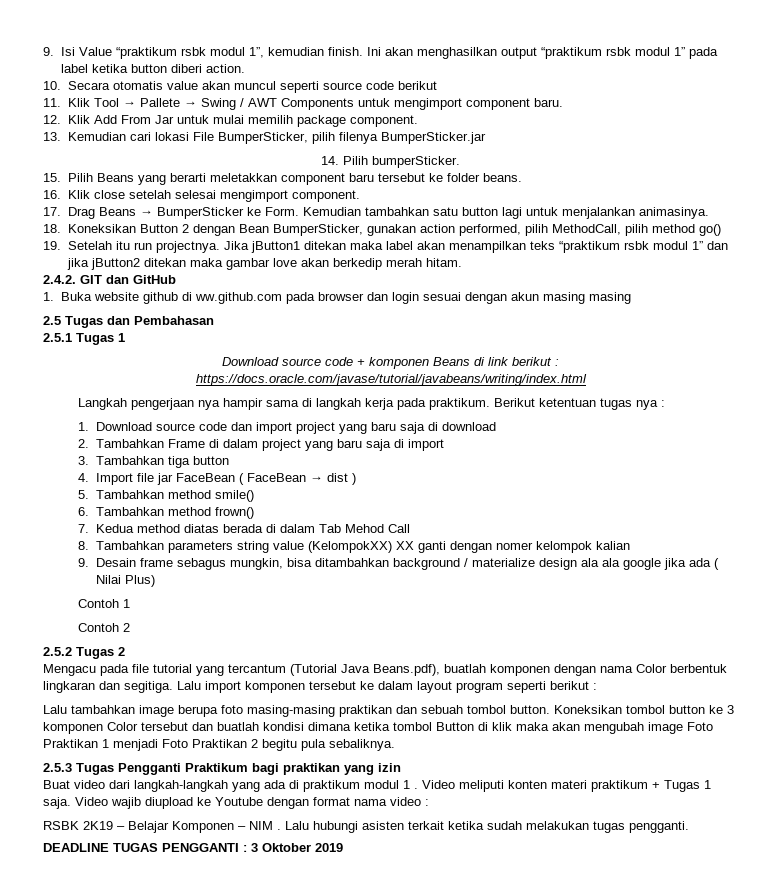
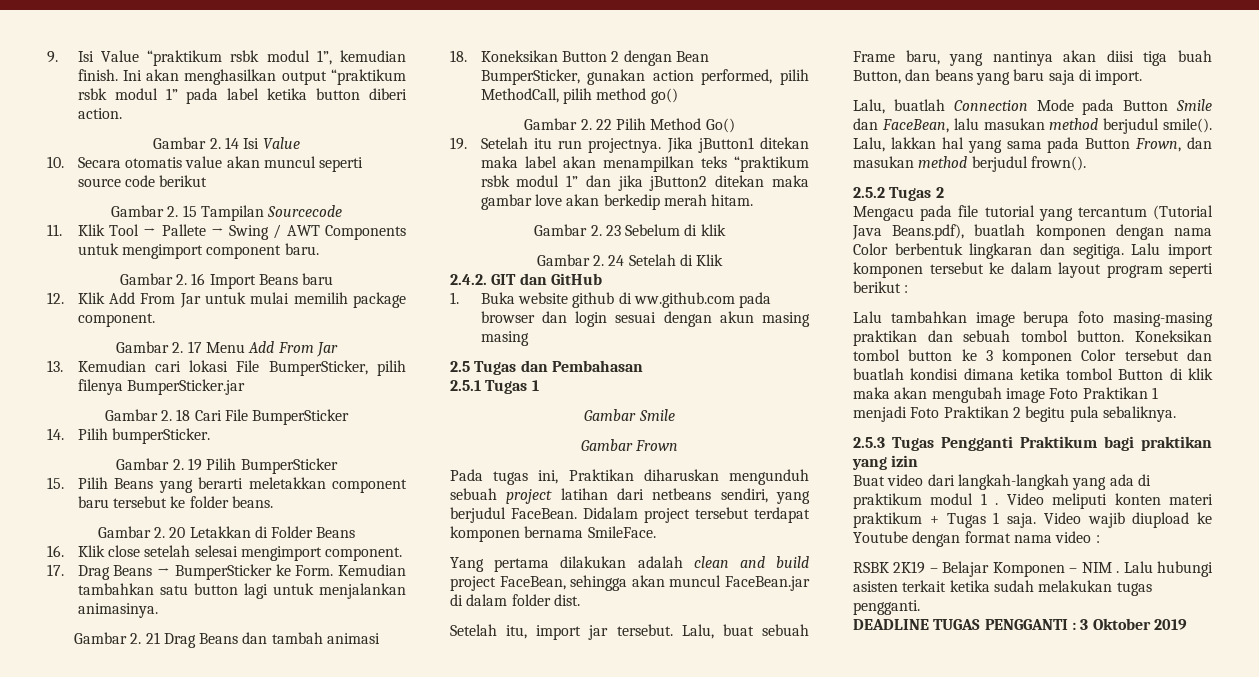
(245, 68) none -> [153,137,300,149] // Gambar 2. 14 Isi Value
(437, 85) none -> [110,205,343,221] // Gambar 2. 15 Tampilan Sourcecode
(563, 102) none -> [119,273,334,289] // Gambar 2. 16 Import Beans baru
(418, 121) none -> [116,341,338,357] // Gambar 2. 17 Menu Add From Jar
[321,156,460,168] 14. Pilih bumperSticker. -> [104,409,350,425] [47,428,211,444] [116,458,338,474] Gambar 2. 18 Cari File BumperSticker // 14. Pilih bumperSticker. // Gambar 2. 19 Pilih BumperSticker
(522, 177) none -> [97,526,356,538] // Gambar 2. 20 Letakkan di Folder Beans
(709, 213) none -> [73,632,381,648] // Gambar 2. 21 Drag Beans dan tambah animasi
(721, 230) none -> [524,118,735,133] // Gambar 2. 22 Pilih Method Go()
(462, 262) none -> [534,224,726,236] [536,254,724,266] // Gambar 2. 23 Sebelum di klik // Gambar 2. 24 Setelah di Klik
[222,357,559,369] [195,374,587,386] [78,398,666,410] [78,422,496,434] [78,439,444,451] [78,456,229,468] [78,473,356,485] [78,490,254,502] [78,507,254,519] [78,524,410,533] [78,541,630,553] [78,558,719,570] [95,575,155,587] [78,599,131,608] [78,623,131,632] Download source code + komponen Beans di link berikut : https://docs.oracle.com/javase/tutorial/javabeans/writing/index.html // Langkah pengerjaan nya hampir sama di langkah kerja pada praktikum. Berikut ketentuan tugas nya : // 1. Download source code dan import project yang baru saja di download // 2. Tambahkan Frame di dalam project yang baru saja di import // 3. Tambahkan tiga button // 4. Import file jar FaceBean ( FaceBean → dist ) // 5. Tambahkan method smile() // 6. Tambahkan method frown() // 7. Kedua method diatas berada di dalam Tab Mehod Call // 8. Tambahkan parameters string value (KelompokXX) XX ganti dengan nomer kelompok kalian // 9. Desain frame sebagus mungkin, bisa ditambahkan background / materialize design ala ala google jika ada ( Nilai Plus) // Contoh 1 // Contoh 2 -> [584,409,675,421] [580,439,679,451] [450,469,809,485] [450,488,810,504] [450,507,810,523] [450,526,656,542] [450,556,809,572] [450,575,810,591] [450,594,580,606] [450,624,809,640] [853,50,1212,66] [853,69,1143,85] [853,99,1212,115] [853,118,1212,134] [853,137,1212,153] [853,156,1086,172] Gambar Smile // Gambar Frown // Pada tugas ini, Praktikan diharuskan mengunduh sebuah project latihan dari netbeans sendiri, yang berjudul FaceBean. Didalam project tersebut terdapat komponen bernama SmileFace. // Yang pertama dilakukan adalah clean and build project FaceBean, sehingga akan muncul FaceBean.jar di dalam folder dist. // Setelah itu, import jar tersebut. Lalu, buat sebuah Frame baru, yang nantinya akan diisi tiga buah Button, dan beans yang baru saja di import. // Lalu, buatlah Connection Mode pada Button Smile dan FaceBean, lalu masukan method berjudul smile(). Lalu, lakkan hal yang sama pada Button Frown, dan masukan method berjudul frown().

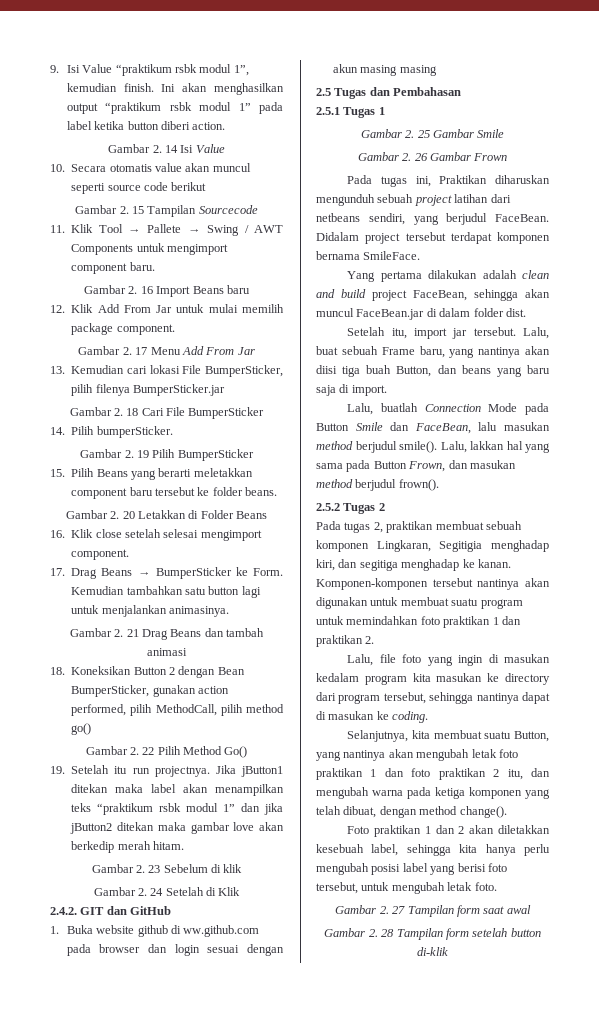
(637, 415) none -> [405,129,474,138] 2. 25 Gambar
(633, 445) none -> [402,152,471,161] 2. 26 Gambar
[853,205,1213,221] [852,224,1212,240] [853,243,1213,259] [853,262,1213,278] [853,281,909,293] [853,311,1213,327] [853,330,1212,346] [853,349,1212,365] [853,368,1213,380] [853,387,1158,403] [853,406,1176,422] [853,436,1212,451] [852,455,919,470] [853,474,1151,490] [853,493,1213,509] [853,512,1212,528] [853,531,1100,547] [853,561,1213,577] [853,580,1152,596] [853,600,920,615] [853,618,1187,630] Mengacu pada file tutorial yang tercantum (Tutorial Java Beans.pdf), buatlah komponen dengan nama Color berbentuk lingkaran dan segitiga. Lalu import komponen tersebut ke dalam layout program seperti berikut : // Lalu tambahkan image berupa foto masing-masing praktikan dan sebuah tombol button. Koneksikan tombol button ke 3 komponen Color tersebut dan buatlah kondisi dimana ketika tombol Button di klik maka akan mengubah image Foto Praktikan 1 menjadi Foto Praktikan 2 begitu pula sebaliknya. // 2.5.3 Tugas Pengganti Praktikum bagi praktikan yang izin // Buat video dari langkah-langkah yang ada di praktikum modul 1 . Video meliputi konten materi praktikum + Tugas 1 saja. Video wajib diupload ke Youtube dengan format nama video : // RSBK 2K19 – Belajar Komponen – NIM . Lalu hubungi asisten terkait ketika sudah melakukan tugas pengganti. // DEADLINE TUGAS PENGGANTI : 3 Oktober 2019 -> [316,521,522,533] [316,540,549,552] [316,559,511,571] [316,578,550,590] [316,597,523,609] [316,616,521,628] [316,635,375,647] [347,654,550,666] [316,673,550,685] [316,692,550,704] [316,711,429,723] [347,730,549,742] [316,749,518,761] [316,768,550,780] [316,787,550,799] [316,806,507,818] [347,825,550,837] [316,844,550,856] [316,863,507,875] [316,882,497,894] [335,905,531,917] [324,928,541,940] [417,947,448,956] Pada tugas 2, praktikan membuat sebuah komponen Lingkaran, Segitigia menghadap kiri, dan segitiga menghadap ke kanan. Komponen-komponen tersebut nantinya akan digunakan untuk membuat suatu program untuk memindahkan foto praktikan 1 dan praktikan 2. // Lalu, file foto yang ingin di masukan kedalam program kita masukan ke directory dari program tersebut, sehingga nantinya dapat di masukan ke coding. // Selanjutnya, kita membuat suatu Button, yang nantinya akan mengubah letak foto praktikan 1 dan foto praktikan 2 itu, dan mengubah warna pada ketiga komponen yang telah dibuat, dengan method change(). // Foto praktikan 1 dan 2 akan diletakkan kesebuah label, sehingga kita hanya perlu mengubah posisi label yang berisi foto tersebut, untuk mengubah letak foto. // Gambar 2. 27 Tampilan form saat awal // Gambar 2. 28 Tampilan form setelah button di-klik

